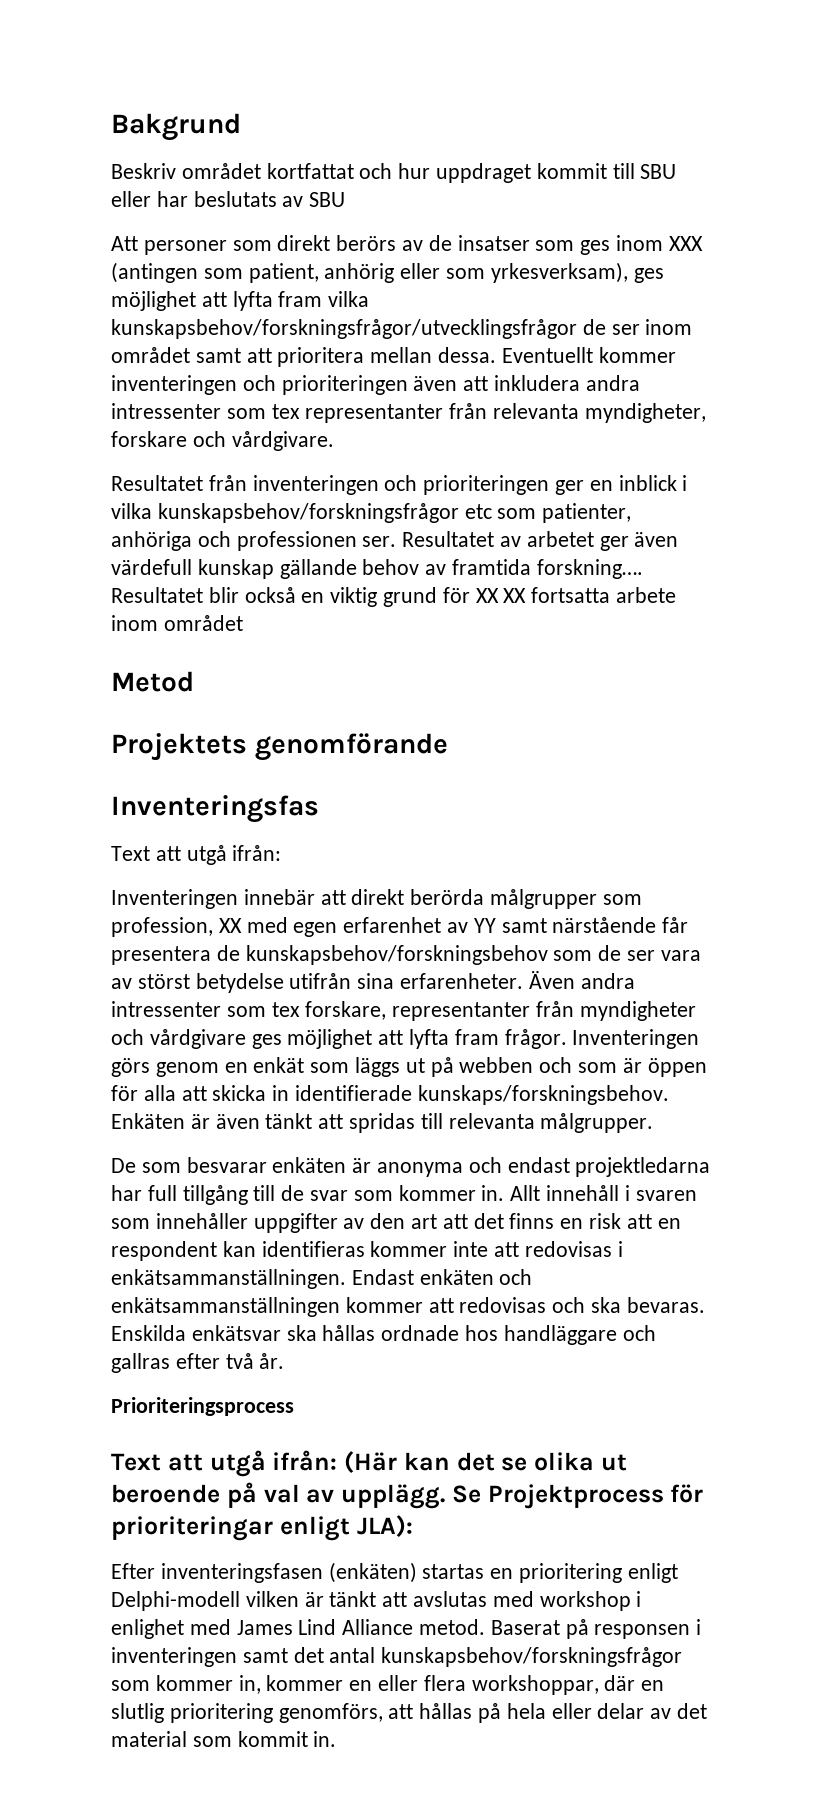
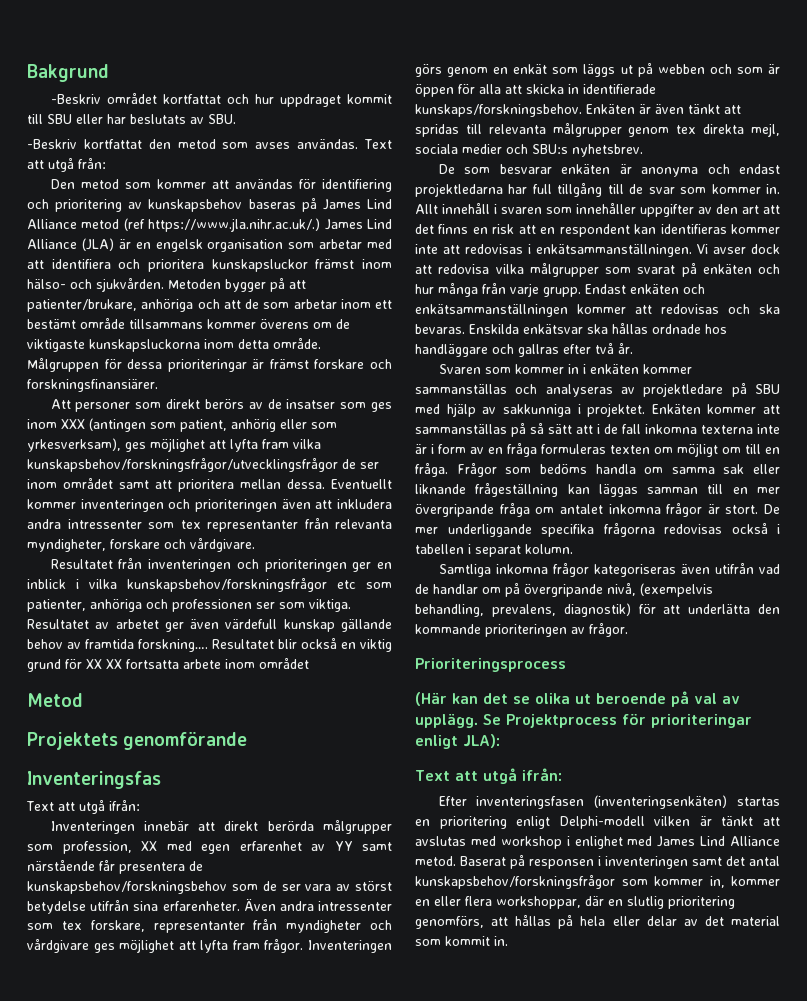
[111,163,176,179] Beskriv -> [50,94,101,104] -Beskriv
[309,192,346,207] SBU -> [208,114,236,124] [27,139,393,149] [27,157,106,172] [50,178,392,192] [27,197,393,212] [27,218,392,232] [27,238,392,252] [27,259,392,272] [27,277,306,292] [27,298,392,312] [27,317,350,329] [27,337,321,352] [27,357,392,372] [27,379,158,392] SBU. // -Beskriv kortfattat den metod som avses användas. Text att utgå från: // Den metod som kommer att användas för identifiering och prioritering av kunskapsbehov baseras på James Lind Alliance metod (ref https://www.jla.nihr.ac.uk/.) James Lind Alliance (JLA) är en engelsk organisation som arbetar med att identifiera och prioritera kunskapsluckor främst inom hälso- och sjukvården. Metoden bygger på att patienter/brukare, anhöriga och att de som arbetar inom ett bestämt område tillsammans kommer överens om de viktigaste kunskapsluckorna inom detta område. Målgruppen för dessa prioriteringar är främst forskare och forskningsfinansiärer.
[362,536,397,547] ser. -> [256,599,351,612] ser som viktiga.
[540,1113,654,1133] målgrupper. -> [552,122,780,137] [415,144,643,157] målgrupper genom tex direkta mejl, sociala medier och SBU:s nyhetsbrev.
(346, 1279) none -> [697,244,780,254] [415,262,780,277] [415,282,581,297] Vi avser dock att redovisa vilka målgrupper som svarat på enkäten och hur många från varje grupp.
[111,1397,294,1416] [111,1450,338,1477] Prioriteringsprocess // Text att utgå ifrån: -> [438,364,692,374] [415,382,780,397] [415,403,780,417] [415,422,780,437] [415,442,780,457] [415,462,780,477] [415,482,780,497] [415,502,780,517] [415,522,780,537] [415,544,573,557] [438,562,780,577] [415,582,713,597] [415,603,780,617] [415,622,628,637] [415,658,566,672] Svaren som kommer in i enkäten kommer sammanställas och analyseras av projektledare på SBU med hjälp av sakkunniga i projektet. Enkäten kommer att sammanställas på så sätt att i de fall inkomna texterna inte är i form av en fråga formuleras texten om möjligt om till en fråga. Frågor som bedöms handla om samma sak eller liknande frågeställning kan läggas samman till en mer övergripande fråga om antalet inkomna frågor är stort. De mer underliggande specifika frågorna redovisas också i tabellen i separat kolumn. // Samtliga inkomna frågor kategoriseras även utifrån vad de handlar om på övergripande nivå, (exempelvis behandling, prevalens, diagnostik) för att underlätta den kommande prioriteringen av frågor. // Prioriteringsprocess //
(413, 1526) none -> [415,768,562,784] // Text att utgå ifrån:
[328,1562,417,1583] (enkäten) -> [594,795,728,809] (inventeringsenkäten)

